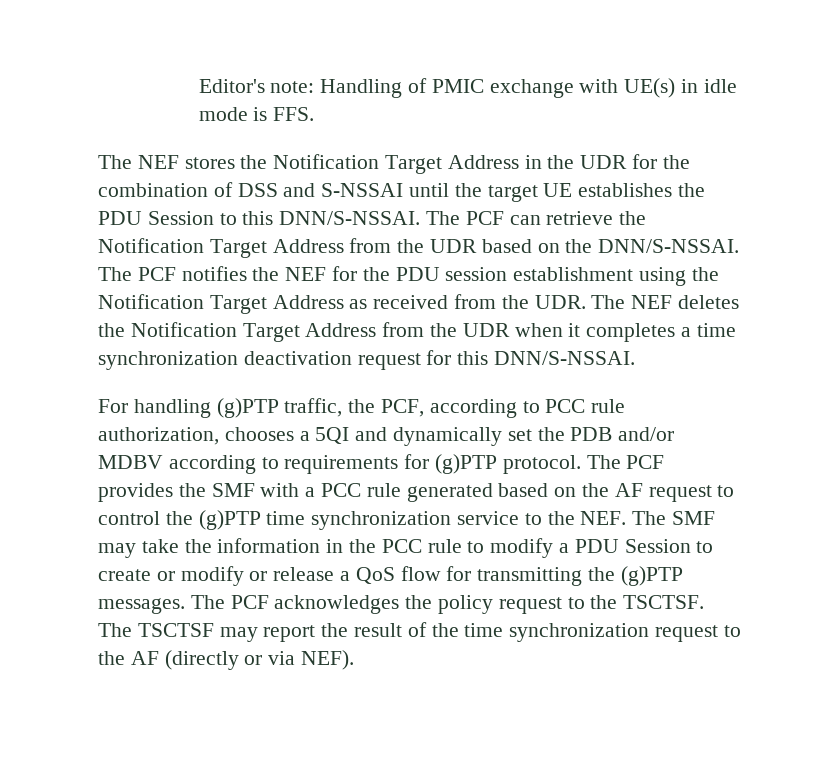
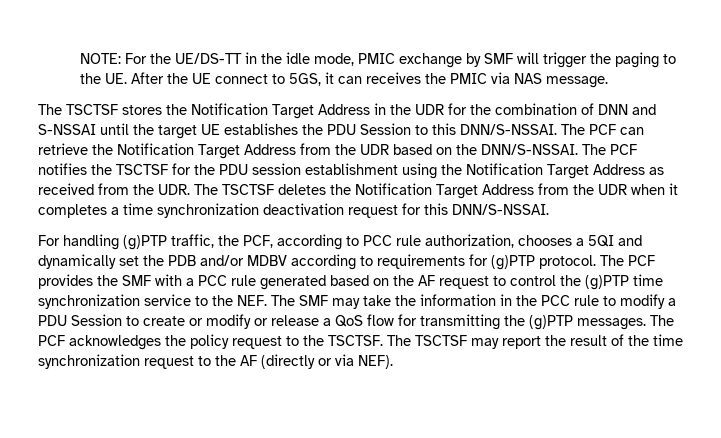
[198,78,737,98] [198,107,315,121] [98,155,179,169] Editor's note: Handling of PMIC exchange with UE(s) in idle mode is FFS. // The NEF -> [79,52,676,68] [79,72,608,88] [38,104,118,115] NOTE: For the UE/DS-TT in the idle mode, PMIC exchange by SMF will trigger the paging to the UE. After the UE connect to 5GS, it can receives the PMIC via NAS message. // The TSCTSF
[237,183,278,197] DSS -> [598,104,628,115] DNN
[285,267,327,281] NEF -> [116,164,168,175] TSCTSF
[631,295,673,309] NEF -> [222,184,274,195] TSCTSF

